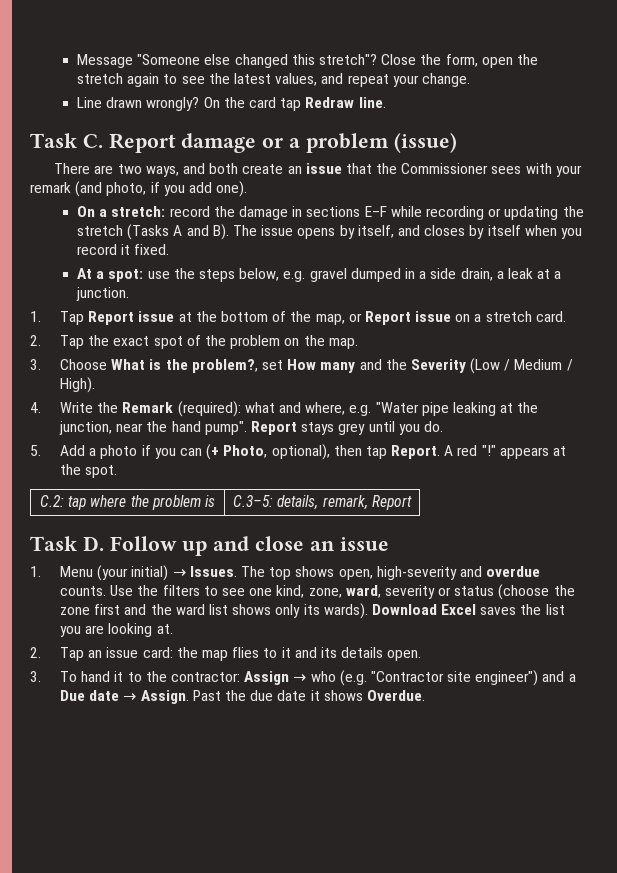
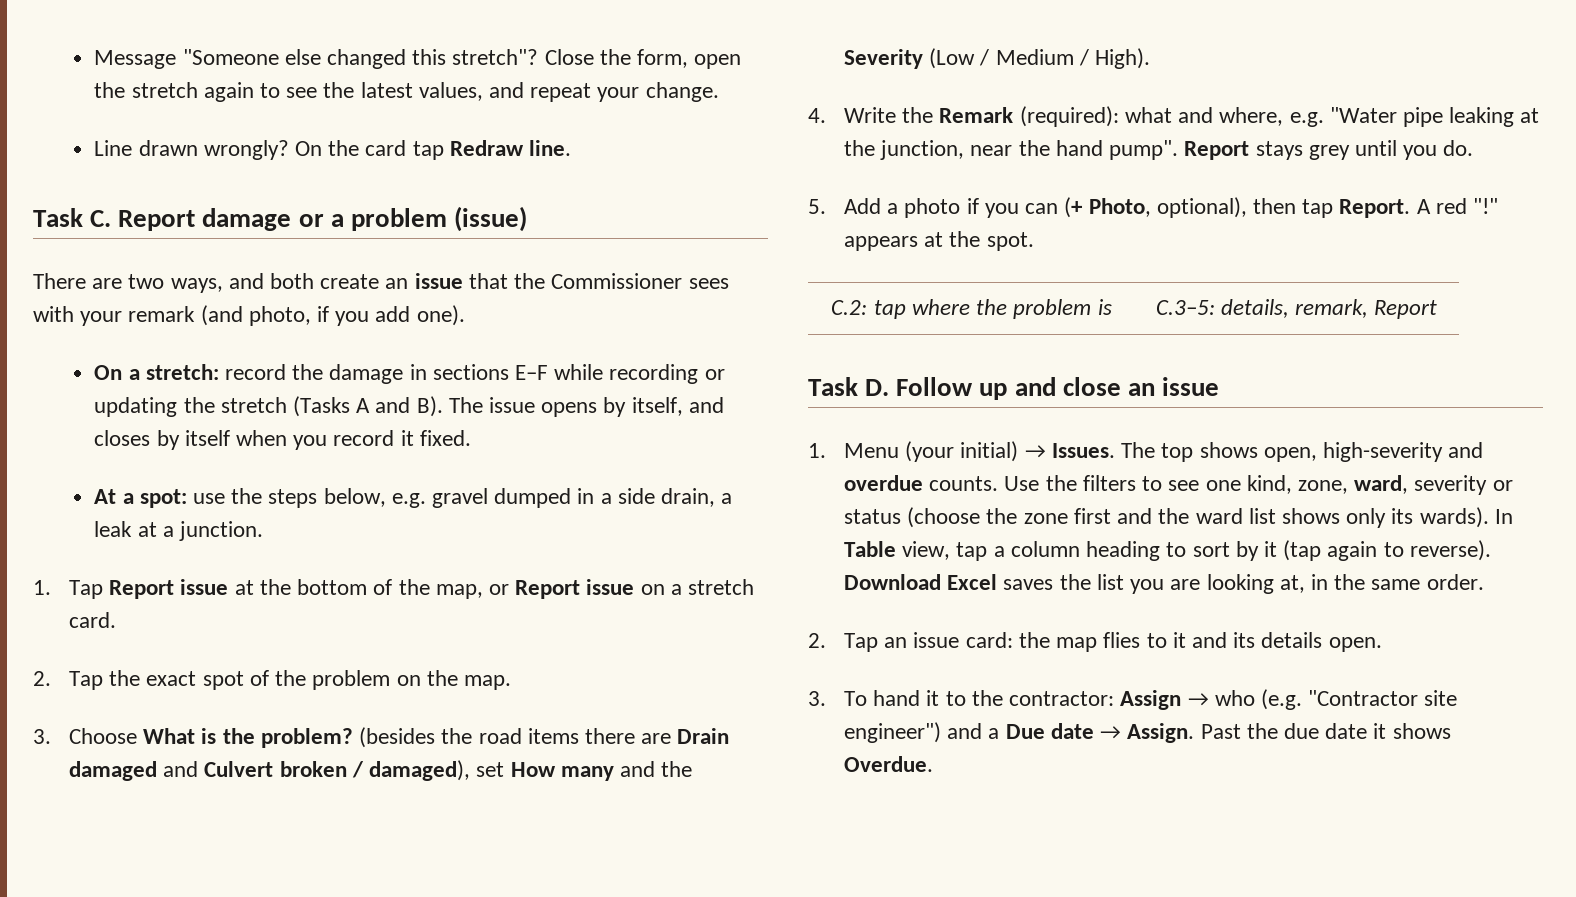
[191,359,258,373] problem?, -> [260,727,730,748] [69,760,471,781] problem? (besides the road items there are Drain damaged and Culvert broken / damaged),
(368, 611) none -> [1494,509,1513,524] [844,540,1491,561] In Table view, tap a column heading to sort by it (tap again to reverse).
[156,624,173,634] at. -> [1279,574,1484,593] at, in the same order.

